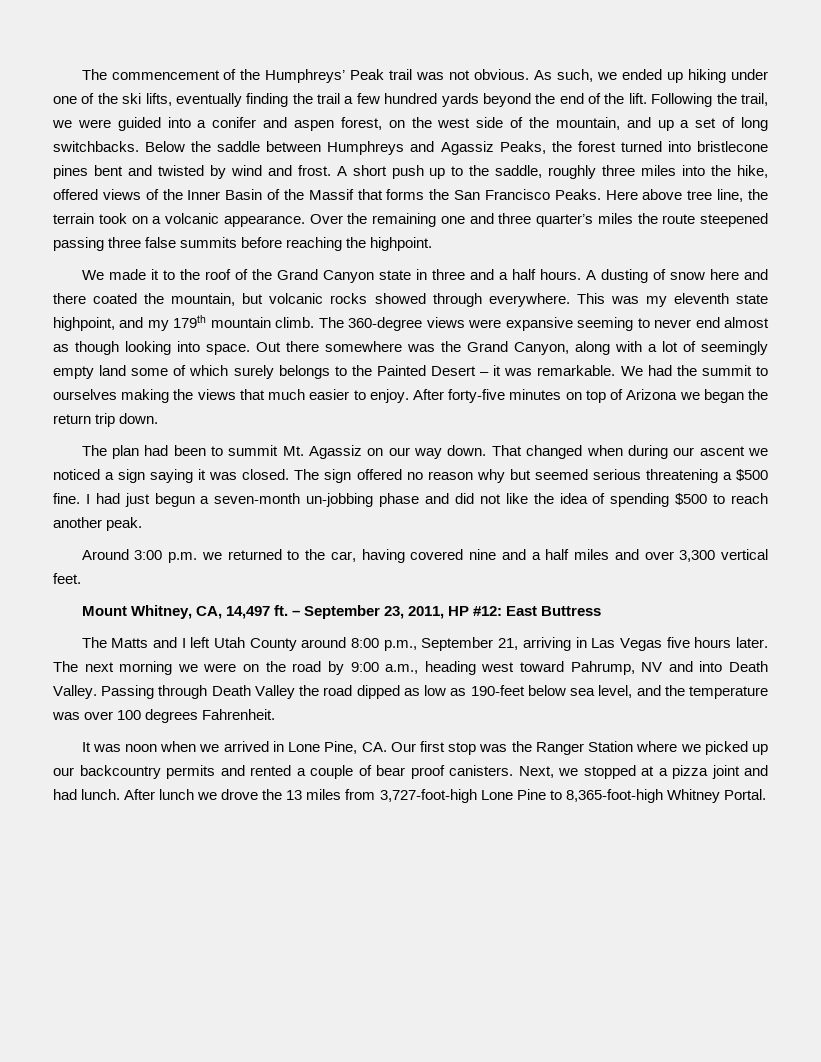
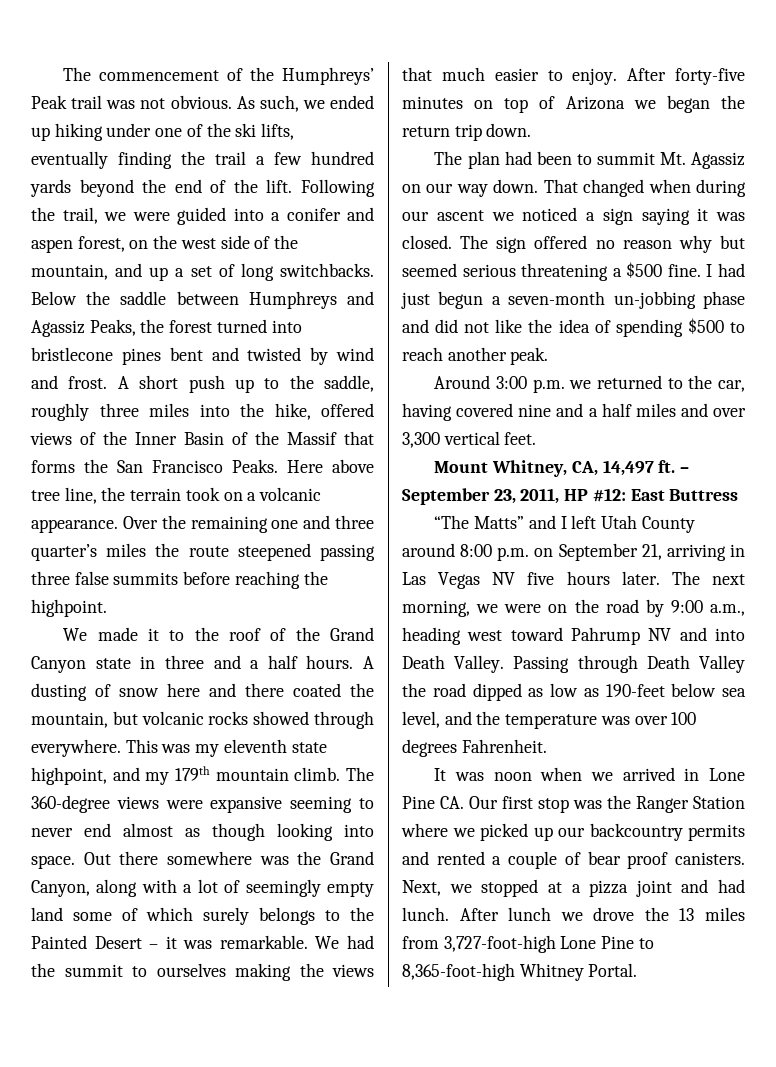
[81,637,149,648] The Matts -> [434,515,525,529] “The Matts”
[383,640,417,651] p.m., -> [497,547,554,561] p.m. on
(662, 644) none -> [492,572,516,585] NV
[119,661,173,675] morning -> [402,600,470,617] morning,
[570,661,635,675] Pahrump, -> [571,627,640,645] Pahrump
[324,741,358,754] Pine, -> [402,796,435,809] Pine

